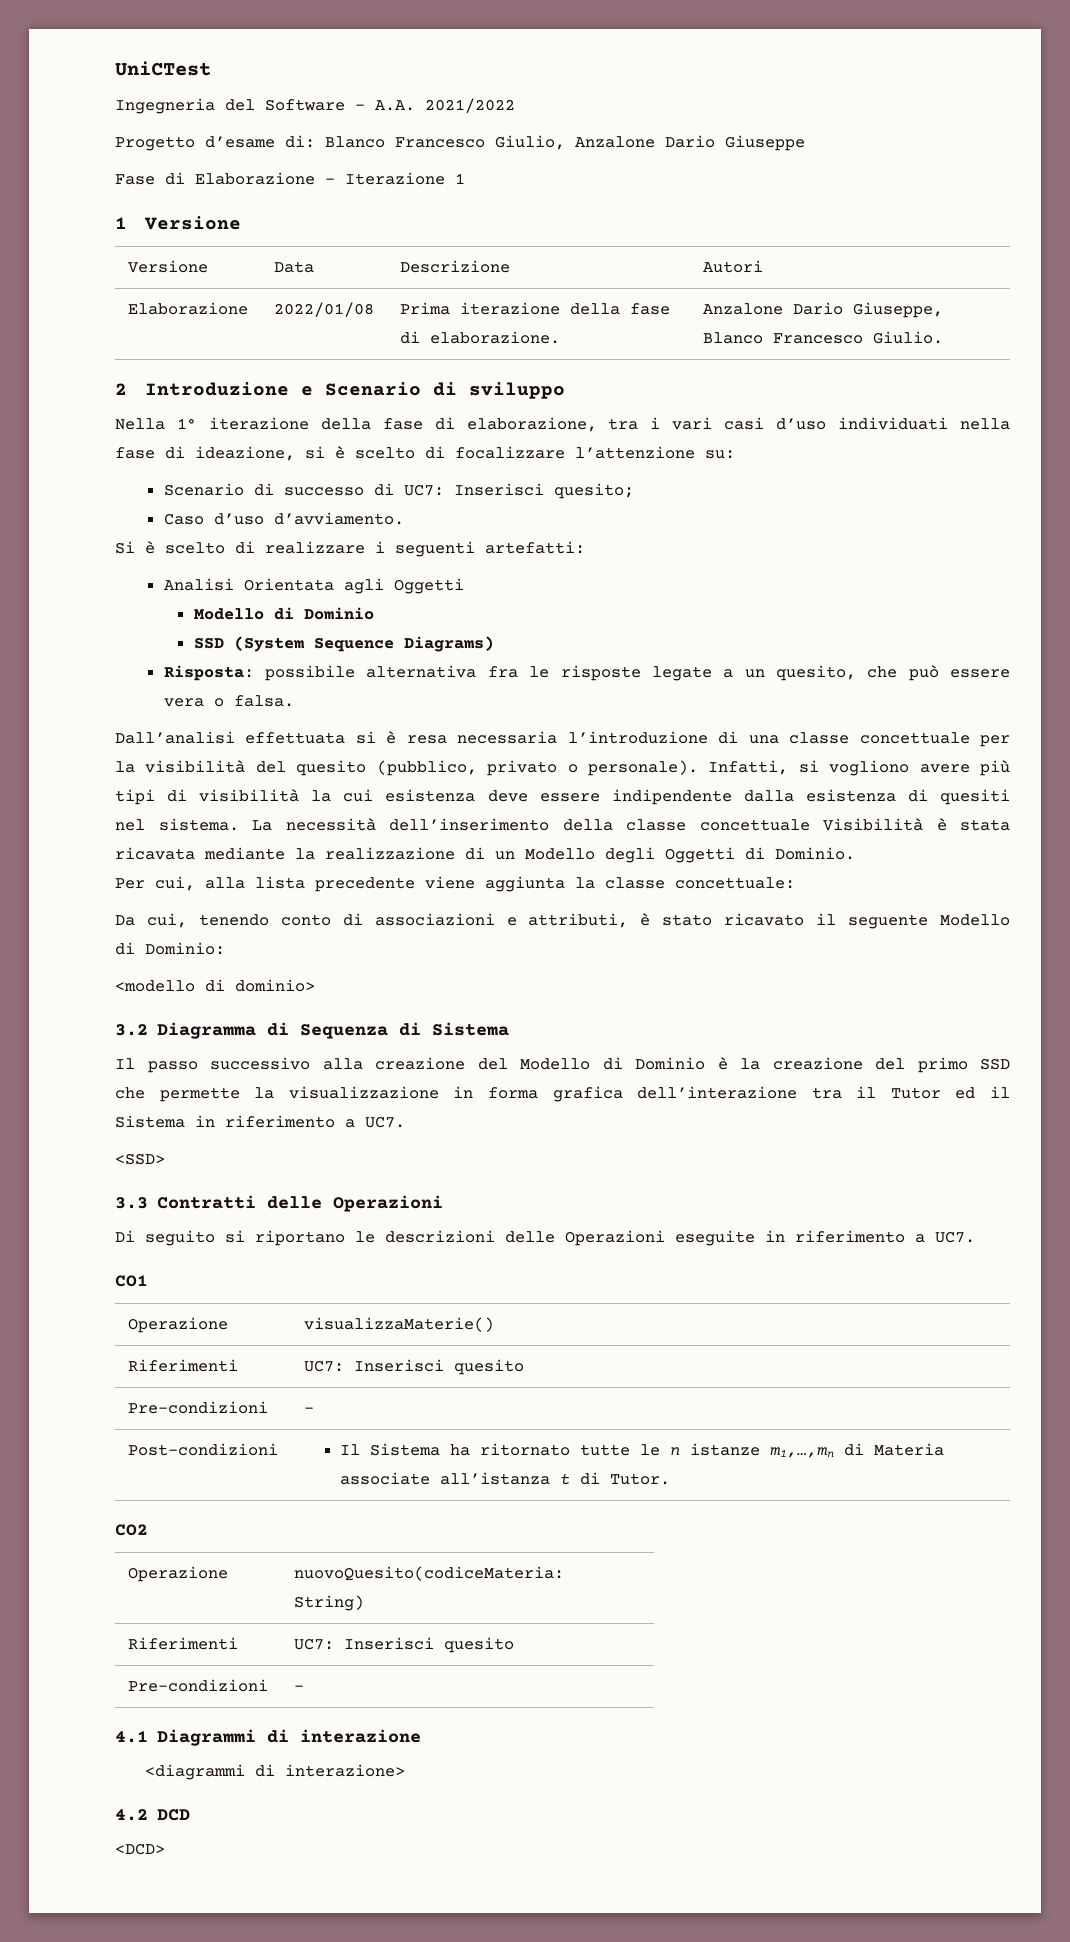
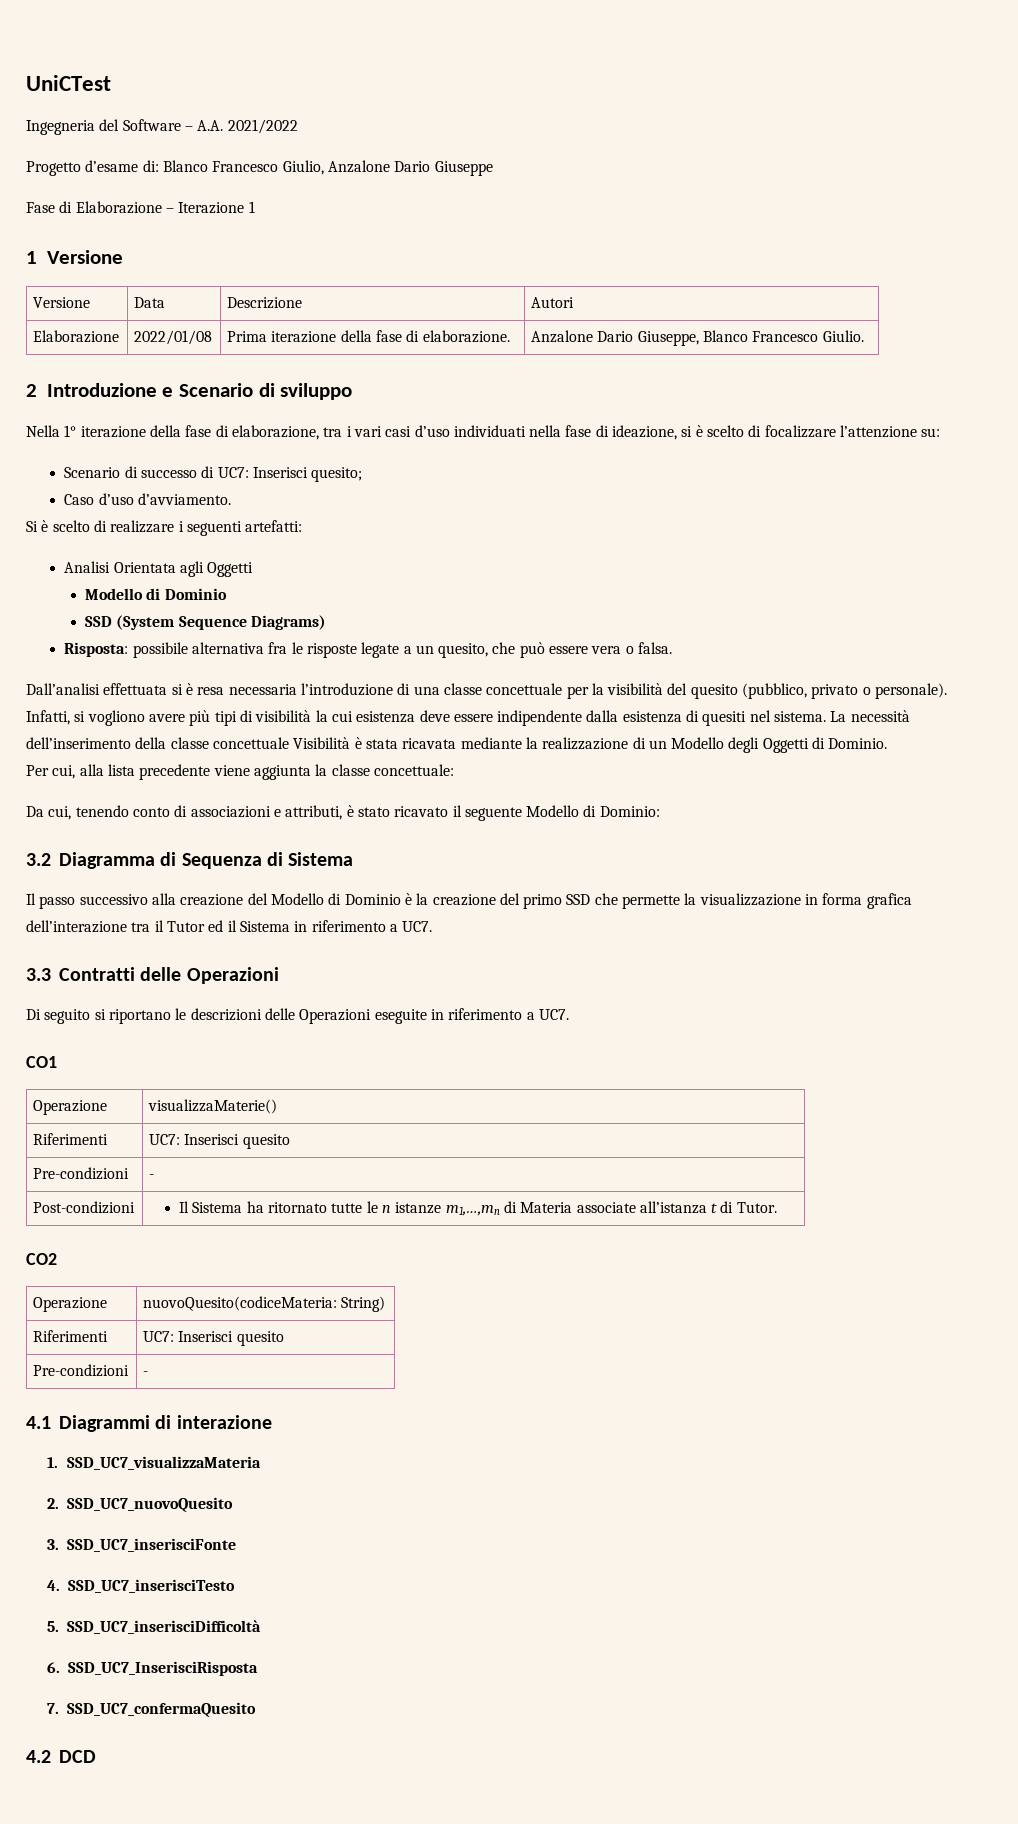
[115,979,315,992] // <modello di dominio> -> (660, 811) none
[115,1153,165,1165] // <SSD> -> (433, 926) none
[145,1764,406,1780] <diagrammi di interazione> -> [46,1456,262,1470] [46,1497,234,1512] [46,1538,237,1552] [46,1579,235,1593] [46,1620,262,1634] [46,1661,258,1676] [46,1702,257,1717] 1. SSD_UC7_visualizzaMateria // 2. SSD_UC7_nuovoQuesito // 3. SSD_UC7_inserisciFonte // 4. SSD_UC7_inserisciTesto // 5. SSD_UC7_inserisciDifficoltà // 6. SSD_UC7_InserisciRisposta // 7. SSD_UC7_confermaQuesito
[115,1843,165,1855] // <DCD> -> (96, 1756) none

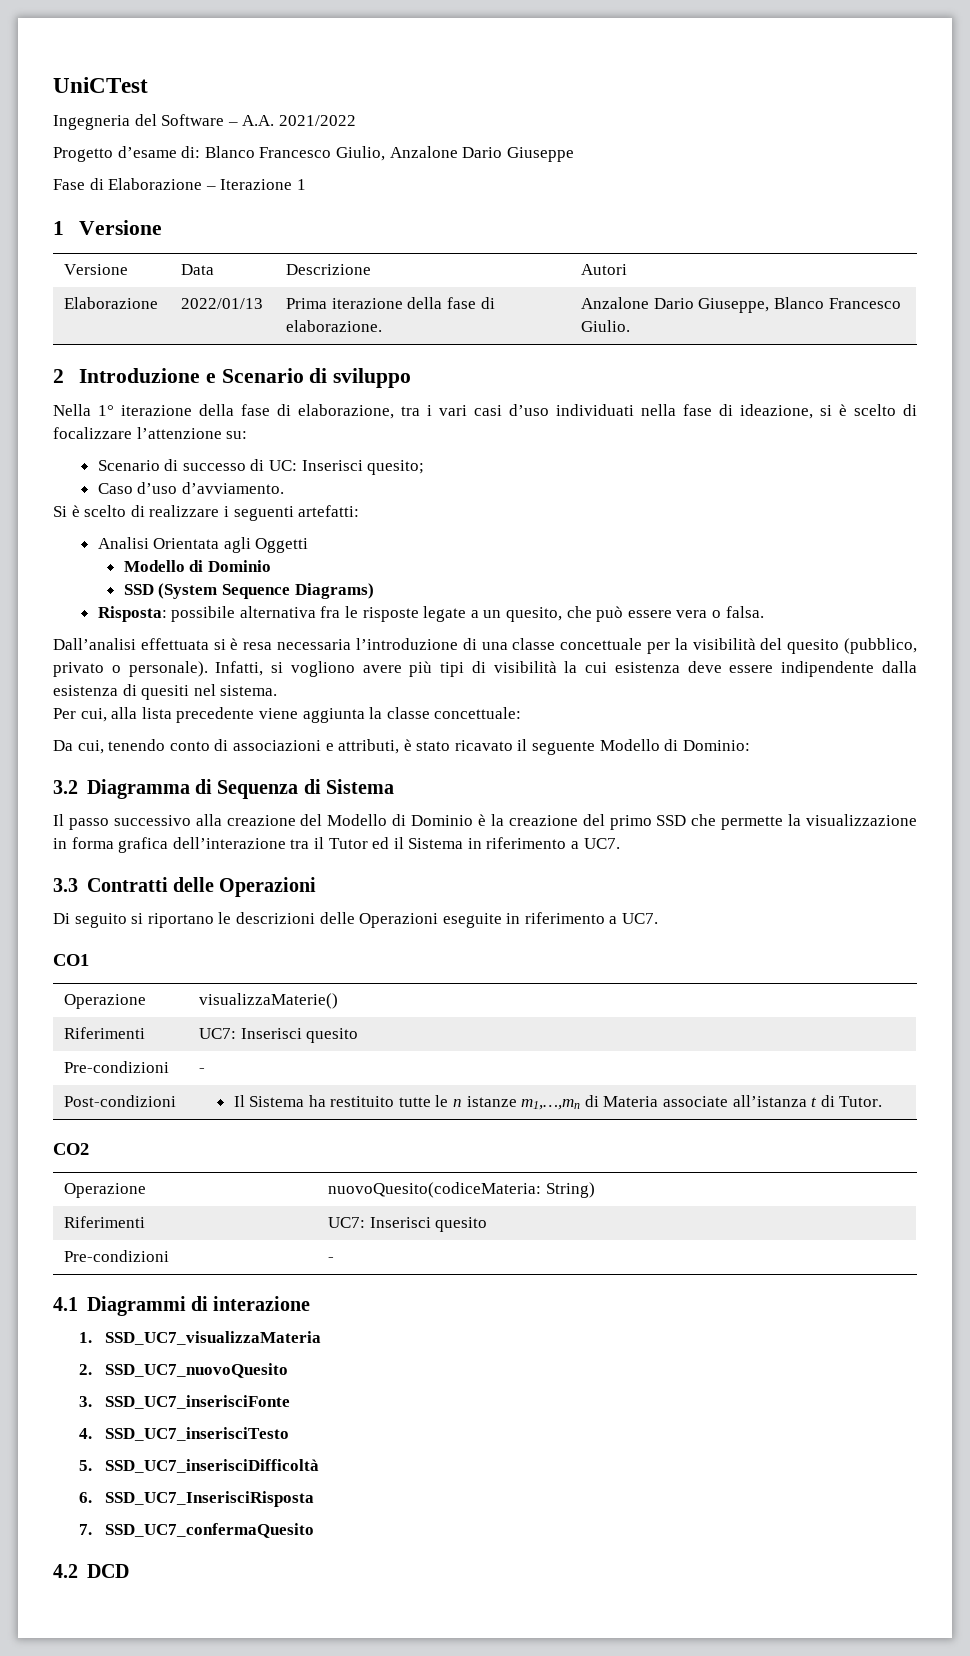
[134,330,213,345] 2022/01/08 -> [181,298,264,309] 2022/01/13
[217,467,249,478] UC7: -> [269,460,298,471] UC:
[830,710,910,722] [26,737,888,753] La necessità dell’inserimento della classe concettuale Visibilità è stata ricavata mediante la realizzazione di un Modello degli Oggetti di Dominio. -> (278, 690) none
[267,1202,327,1213] ritornato -> [330,1096,395,1107] restituito

